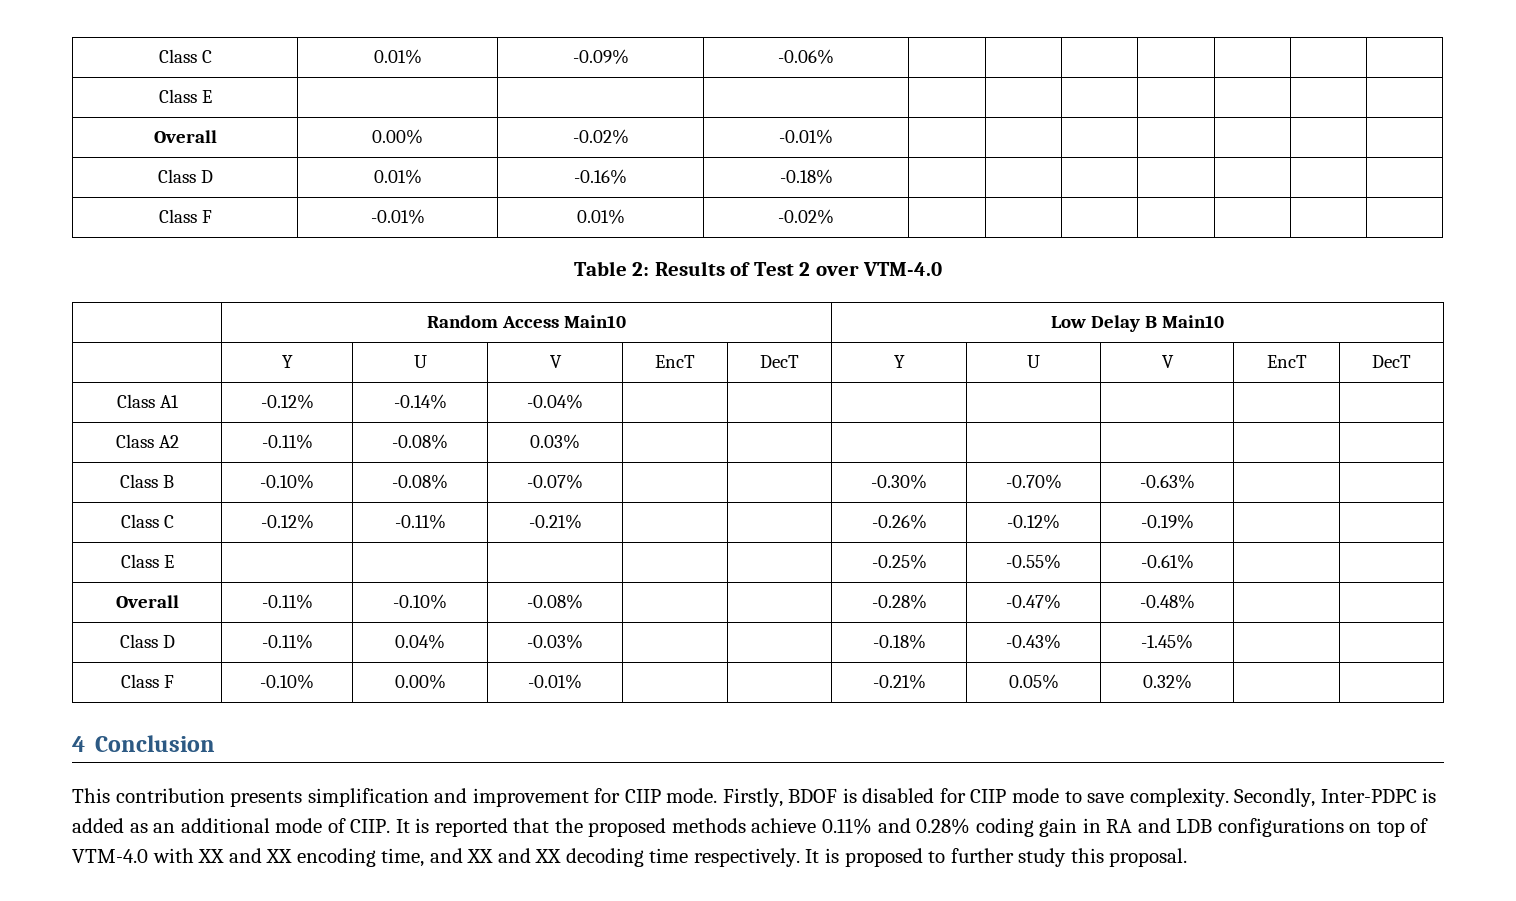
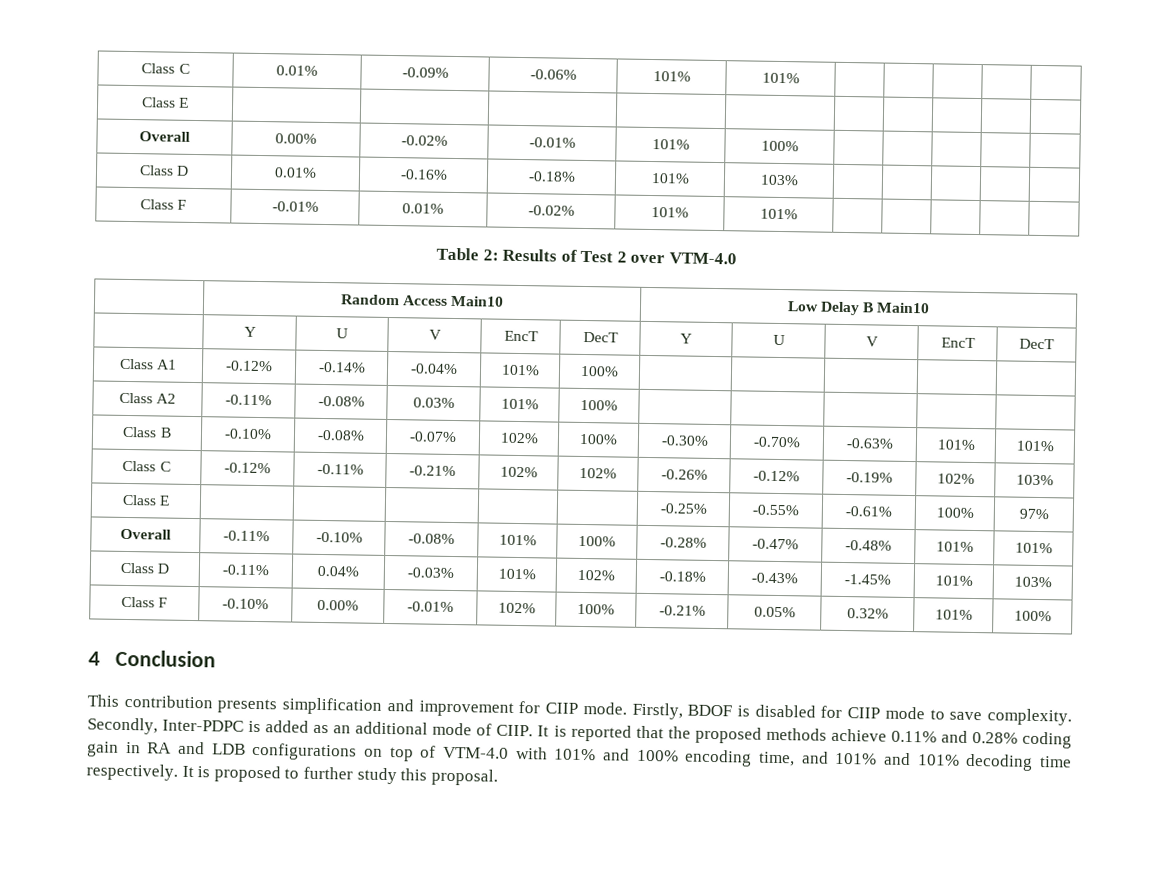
(834, 56) | -> [652,71,691,82] [761,72,800,84] 101% | 101%
(833, 136) | -> [651,139,690,150] [760,140,799,152] 101% | 100%
(833, 176) | -> [650,172,690,184] [759,174,799,186] 101% | 103%
(834, 216) | -> [650,206,689,218] [759,208,798,220] 101% | 101%
(583, 401) | -> [500,364,540,376] [580,365,619,377] 101% | 100%
(580, 441) | -> [500,398,539,410] [580,399,618,411] 101% | 100%
(583, 481) | -> [499,432,539,444] [579,433,618,445] 102% | 100%
(1195, 481) | -> [936,439,975,451] [1015,440,1054,452] 101% | 101%
(582, 521) | -> [499,466,538,478] [579,467,617,479] 102% | 102%
(1194, 521) | -> [936,473,975,485] [1015,474,1054,486] 102% | 103%
(1194, 561) | -> [935,507,974,518] [1018,508,1049,520] 100% | 97%
(583, 601) | -> [498,534,537,546] [578,535,616,547] 101% | 100%
(1195, 601) | -> [935,541,974,552] [1014,542,1053,554] 101% | 101%
(583, 641) | -> [497,568,536,580] [577,569,615,581] 101% | 102%
(1193, 641) | -> [934,575,973,586] [1013,576,1052,588] 101% | 103%
(582, 681) | -> [497,602,536,614] [577,603,615,615] 102% | 100%
(1192, 681) | -> [934,609,973,620] [1013,610,1052,622] 101% | 100%
[198,848,562,867] XX and XX encoding time, and XX and XX -> [554,748,960,767] 101% and 100% encoding time, and 101% and 101%

